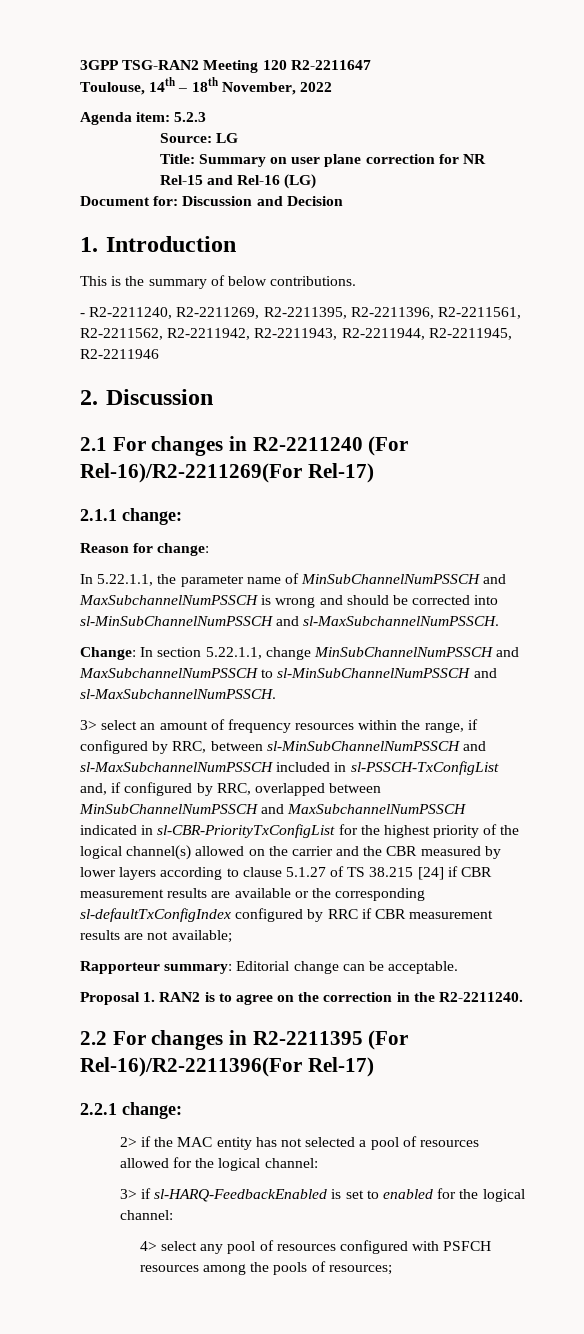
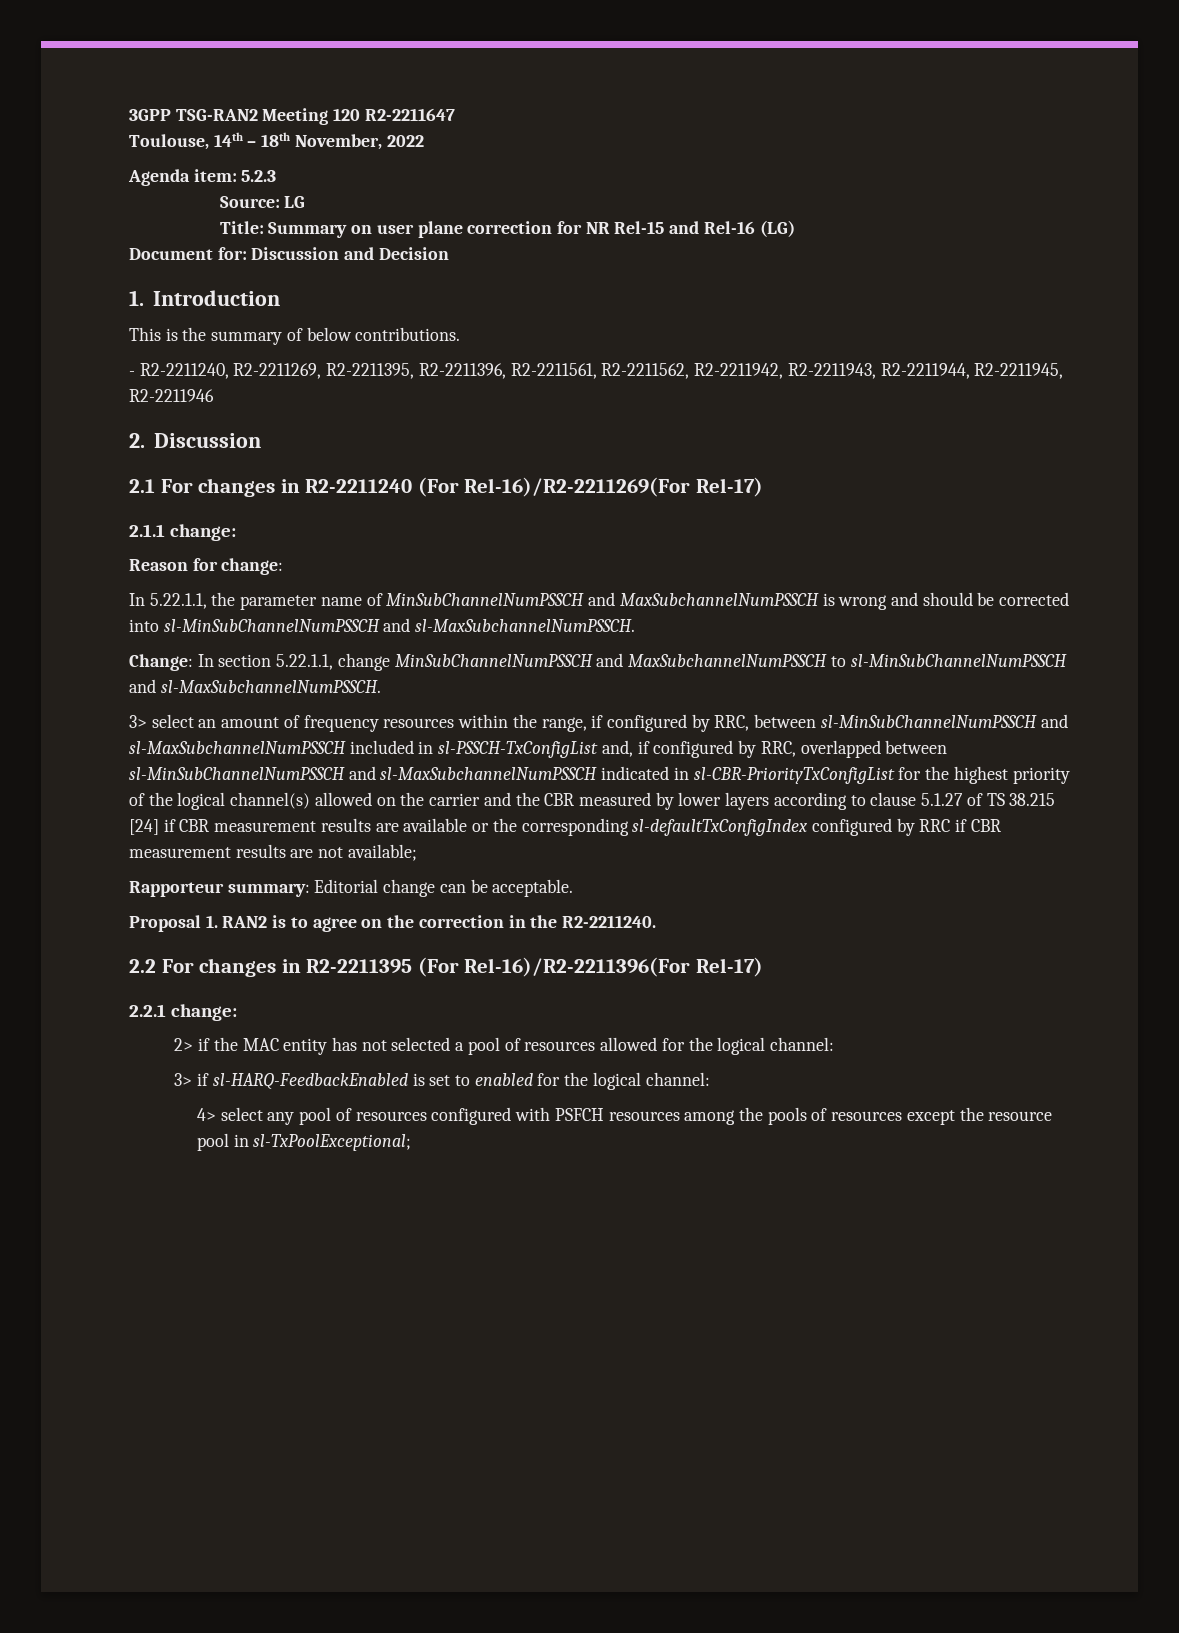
[79,804,467,814] MinSubChannelNumPSSCH and MaxSubchannelNumPSSCH -> [129,766,598,780] sl-MinSubChannelNumPSSCH and sl-MaxSubchannelNumPSSCH
[328,1265,392,1275] resources; -> [831,1107,1053,1125] [197,1133,412,1151] resources except the resource pool in sl-TxPoolExceptional;

